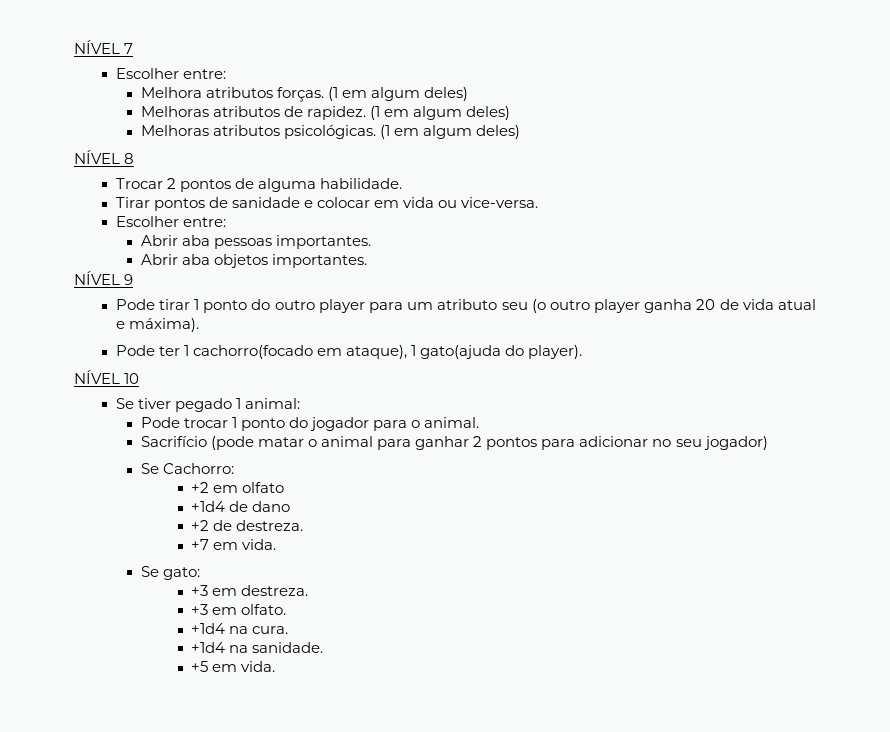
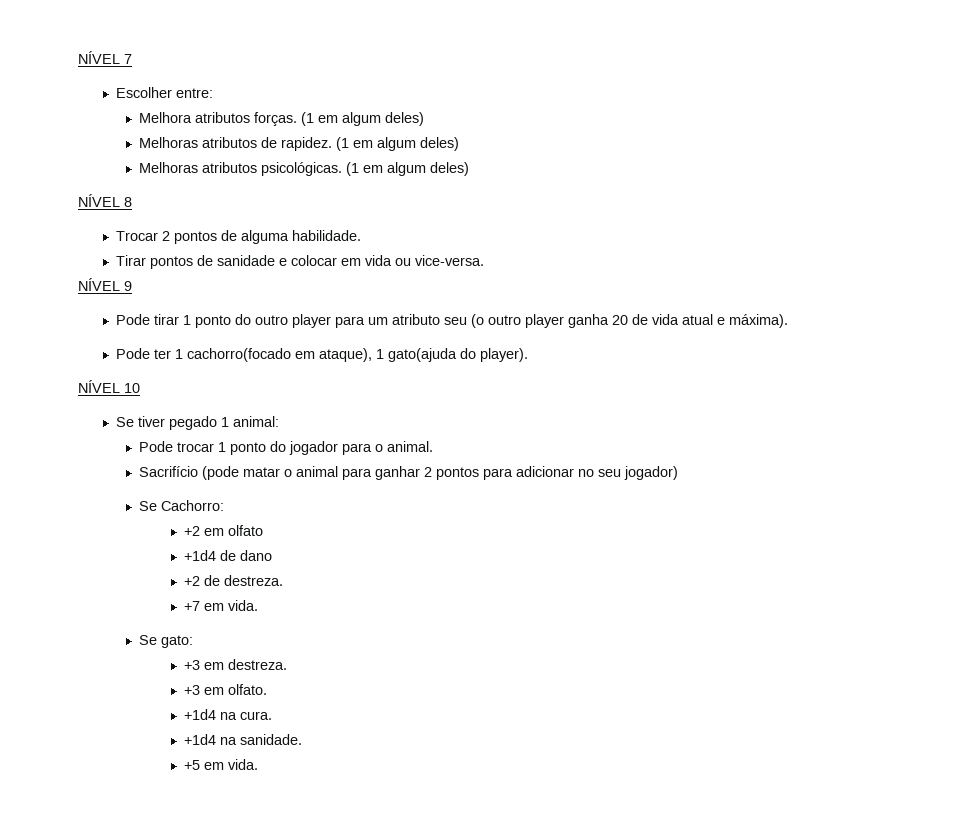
[115,216,226,227] [140,235,372,249] [140,254,368,268] // Escolher entre: // Abrir aba pessoas importantes. // Abrir aba objetos importantes. -> (485, 260) none

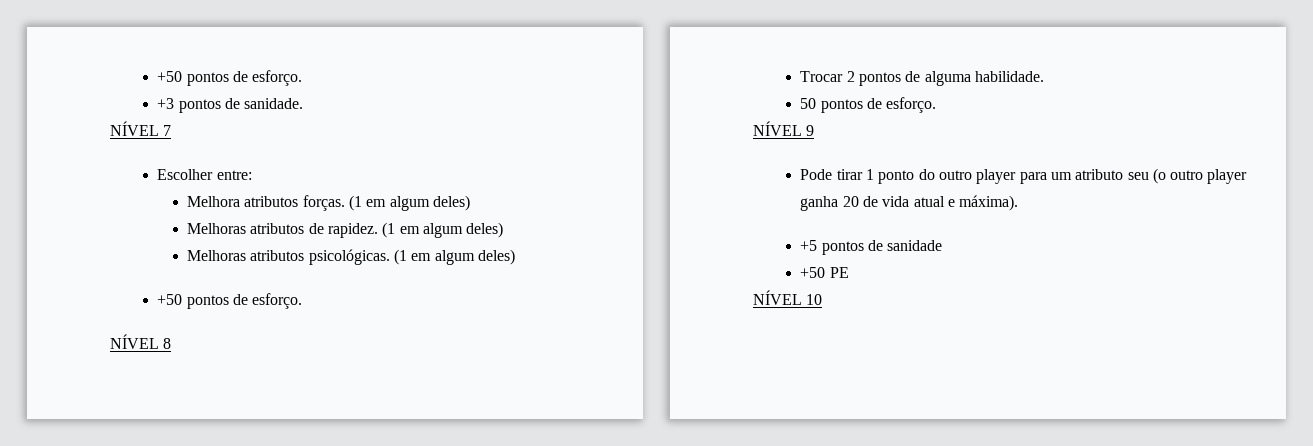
(78, 57) none -> [157,70,303,86] [157,98,304,113] +50 pontos de esforço. // +3 pontos de sanidade. //
(469, 169) none -> [157,293,303,309] // +50 pontos de esforço.
[116,255,485,269] Tirar pontos de sanidade e colocar em vida ou vice-versa. -> [800,97,937,113] 50 pontos de esforço.
[116,348,529,362] [78,380,140,393] [116,416,280,430] [138,441,433,455] [138,466,678,480] [138,500,224,511] [183,525,263,536] [183,550,272,561] [183,575,283,586] [183,600,258,611] [138,635,193,648] [183,659,287,670] [183,684,267,695] [183,709,272,720] [183,734,302,745] [183,759,258,770] Pode ter 1 cachorro(focado em ataque), 1 gato(ajuda do player). // NÍVEL 10 // Se tiver pegado 1 animal: // Pode trocar 1 ponto do jogador para o animal. // Sacrifício (pode matar o animal para ganhar 2 pontos para adicionar no seu jogador) // Se Cachorro: // +2 em olfato // +1d4 de dano // +2 de destreza. // +7 em vida. // Se gato: // +3 em destreza. // +3 em olfato. // +1d4 na cura. // +1d4 na sanidade. // +5 em vida. -> [800,240,943,255] [800,267,849,278] [753,290,823,305] +5 pontos de sanidade // +50 PE // NÍVEL 10

